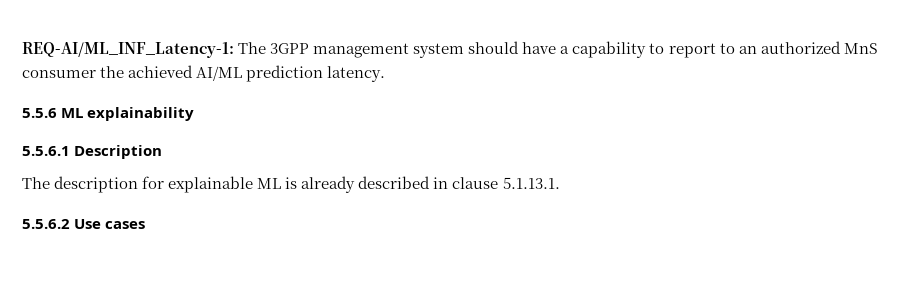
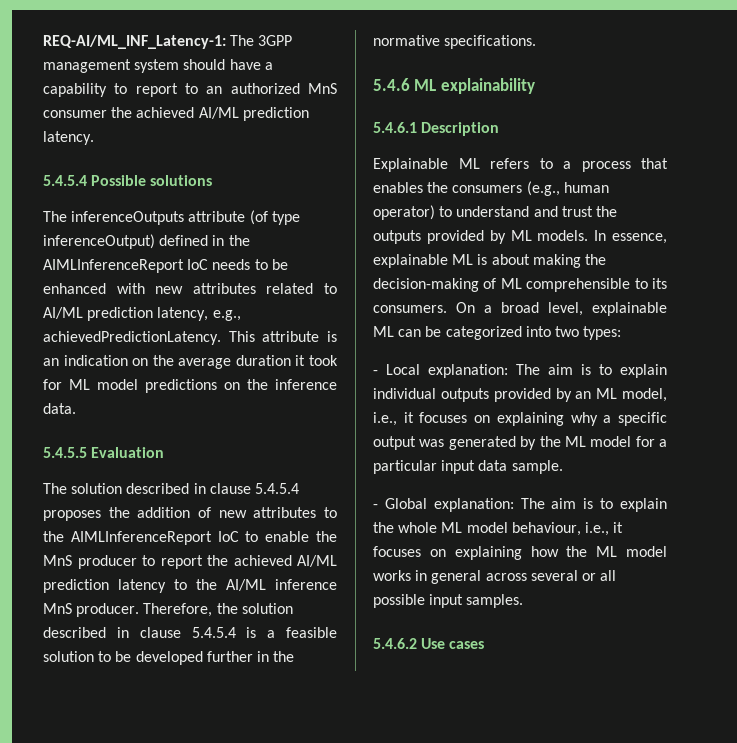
[22,108,57,118] 5.5.6 -> [43,175,213,186] [43,210,300,225] [43,234,250,249] [43,259,288,273] [43,283,337,294] [43,307,241,321] [43,331,337,345] [43,355,338,369] [43,379,337,393] [43,403,76,414] [43,447,165,458] [43,483,299,494] [43,507,337,521] [43,531,338,545] [43,555,337,569] [43,579,337,593] [43,603,293,617] [43,627,337,638] [43,651,295,665] [373,35,537,49] [373,78,410,91] 5.4.5.4 Possible solutions // The inferenceOutputs attribute (of type inferenceOutput) defined in the AIMLInferenceReport IoC needs to be enhanced with new attributes related to AI/ML prediction latency, e.g., achievedPredictionLatency. This attribute is an indication on the average duration it took for ML model predictions on the inference data. // 5.4.5.5 Evaluation // The solution described in clause 5.4.5.4 proposes the addition of new attributes to the AIMLInferenceReport IoC to enable the MnS producer to report the achieved AI/ML prediction latency to the AI/ML inference MnS producer. Therefore, the solution described in clause 5.4.5.4 is a feasible solution to be developed further in the normative specifications. // 5.4.6
[22,146,70,156] 5.5.6.1 -> [373,122,417,133] 5.4.6.1
[22,176,560,193] [22,219,70,229] The description for explainable ML is already described in clause 5.1.13.1. // 5.5.6.2 -> [373,158,668,172] [373,181,609,196] [373,205,617,220] [373,230,667,244] [373,254,606,268] [373,278,667,292] [373,302,667,316] [373,326,622,340] [373,364,667,378] [373,388,667,402] [373,412,667,426] [373,436,667,450] [373,460,563,474] [373,498,667,512] [373,522,624,536] [373,546,667,560] [373,570,617,584] [373,594,524,608] [373,638,417,649] Explainable ML refers to a process that enables the consumers (e.g., human operator) to understand and trust the outputs provided by ML models. In essence, explainable ML is about making the decision-making of ML comprehensible to its consumers. On a broad level, explainable ML can be categorized into two types: // - Local explanation: The aim is to explain individual outputs provided by an ML model, i.e., it focuses on explaining why a specific output was generated by the ML model for a particular input data sample. // - Global explanation: The aim is to explain the whole ML model behaviour, i.e., it focuses on explaining how the ML model works in general across several or all possible input samples. // 5.4.6.2

